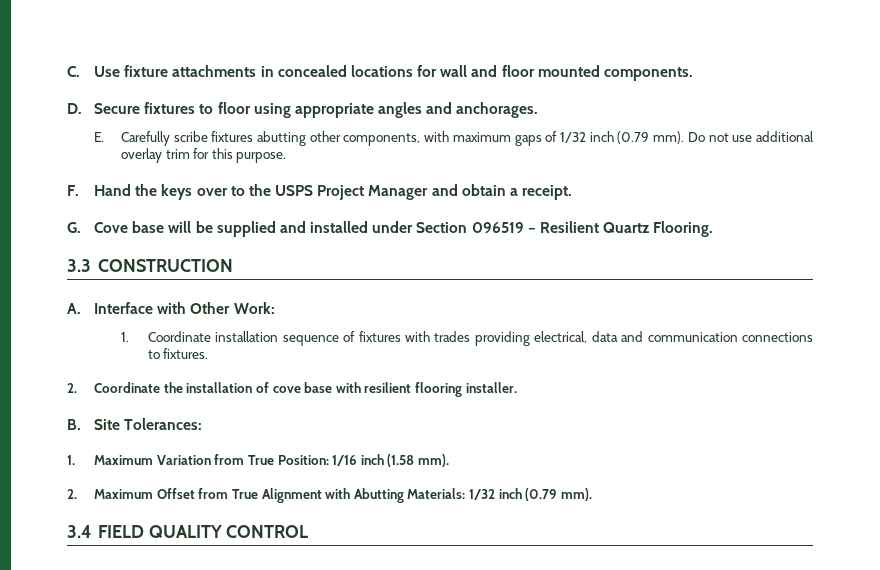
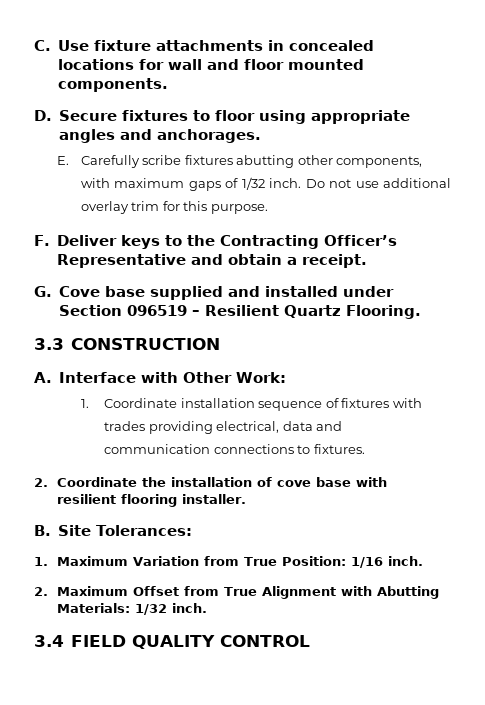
[589,131,685,144] inch (0.79 mm). -> [269,178,302,188] inch.
[93,184,429,200] Hand the keys over to the USPS Project Manager -> [57,235,398,249] [57,254,187,268] Deliver keys to the Contracting Officer’s Representative
[168,221,213,233] will be -> (145, 291) none
[360,454,450,467] inch (1.58 mm). -> [388,556,424,566] inch.
[498,488,593,501] inch (0.79 mm). -> [172,603,208,613] inch.

